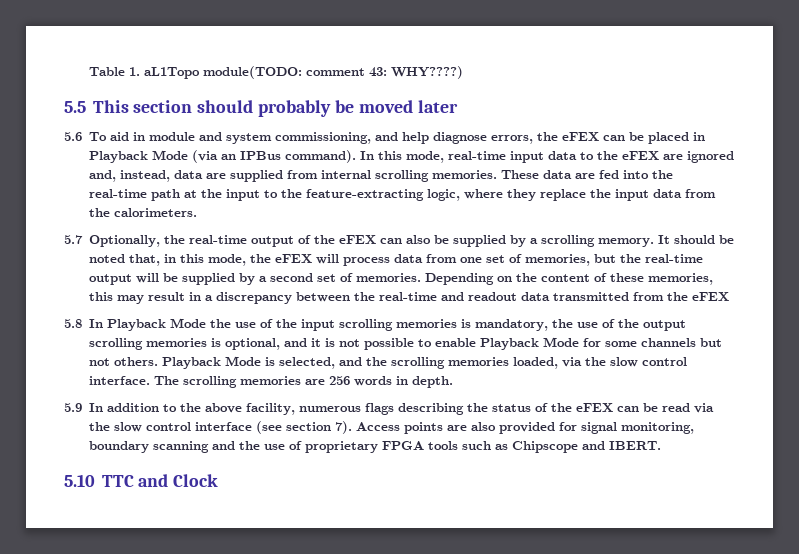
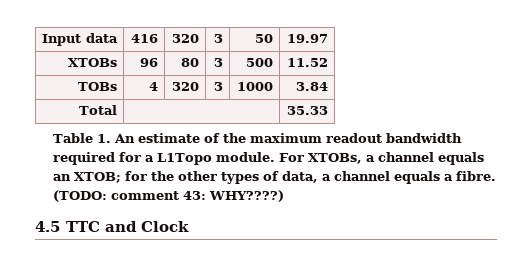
[89,66,464,79] [64,100,458,117] [64,132,706,144] [89,150,735,163] [89,170,674,182] [89,189,717,201] [89,208,198,217] [64,235,735,247] [89,254,704,266] [89,273,714,285] [89,292,730,304] [64,318,687,331] [89,337,723,350] [89,356,688,369] [89,376,454,388] [64,403,715,415] [89,421,695,434] [89,441,662,453] [64,474,95,487] Table 1. aL1Topo module(TODO: comment 43: WHY????) // 5.5 This section should probably be moved later // 5.6 To aid in module and system commissioning, and help diagnose errors, the eFEX can be placed in Playback Mode (via an IPBus command). In this mode, real-time input data to the eFEX are ignored and, instead, data are supplied from internal scrolling memories. These data are fed into the real-time path at the input to the feature-extracting logic, where they replace the input data from the calorimeters. // 5.7 Optionally, the real-time output of the eFEX can also be supplied by a scrolling memory. It should be noted that, in this mode, the eFEX will process data from one set of memories, but the real-time output will be supplied by a second set of memories. Depending on the content of these memories, this may result in a discrepancy between the real-time and readout data transmitted from the eFEX // 5.8 In Playback Mode the use of the input scrolling memories is mandatory, the use of the output scrolling memories is optional, and it is not possible to enable Playback Mode for some channels but not others. Playback Mode is selected, and the scrolling memories loaded, via the slow control interface. The scrolling memories are 256 words in depth. // 5.9 In addition to the above facility, numerous flags describing the status of the eFEX can be read via the slow control interface (see section 7). Access points are also provided for signal monitoring, boundary scanning and the use of proprietary FPGA tools such as Chipscope and IBERT. // 5.10 -> [42,33,119,46] [131,34,159,43] [172,34,200,43] [214,34,224,43] [255,34,274,43] [287,34,329,43] [68,58,118,67] [140,58,159,67] [181,58,200,67] [214,58,224,67] [246,58,274,67] [287,58,329,67] [78,82,118,91] [149,82,159,91] [172,82,200,91] [214,82,224,91] [237,82,274,91] [296,82,329,91] [79,105,118,115] [287,106,329,115] [52,133,462,143] [52,152,484,165] [52,171,496,184] [52,190,284,202] [35,221,60,232] Input data | 416 | 320 | 3 | 50 | 19.97 // XTOBs | 96 | 80 | 3 | 500 | 11.52 // TOBs | 4 | 320 | 3 | 1000 | 3.84 // Total | | 35.33 // Table 1. An estimate of the maximum readout bandwidth required for a L1Topo module. For XTOBs, a channel equals an XTOB; for the other types of data, a channel equals a fibre. (TODO: comment 43: WHY????) // 4.5

